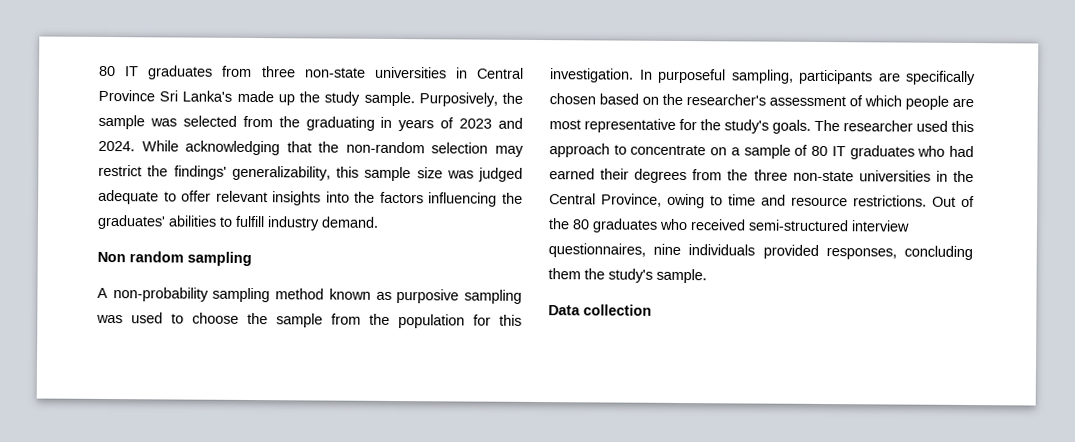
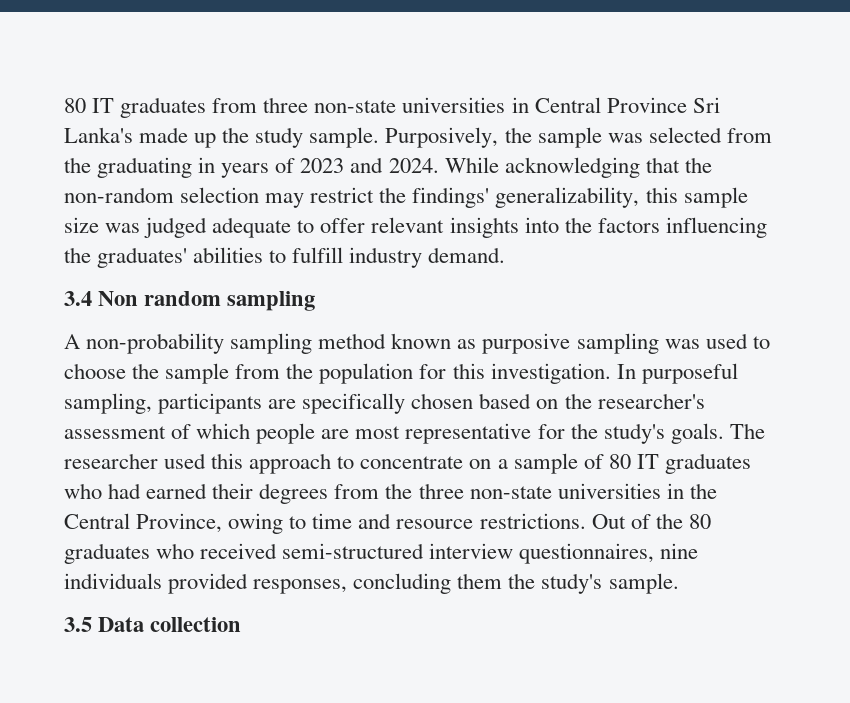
(379, 222) none -> [64,291,92,306] 3.4
(707, 276) none -> [64,617,92,632] 3.5

